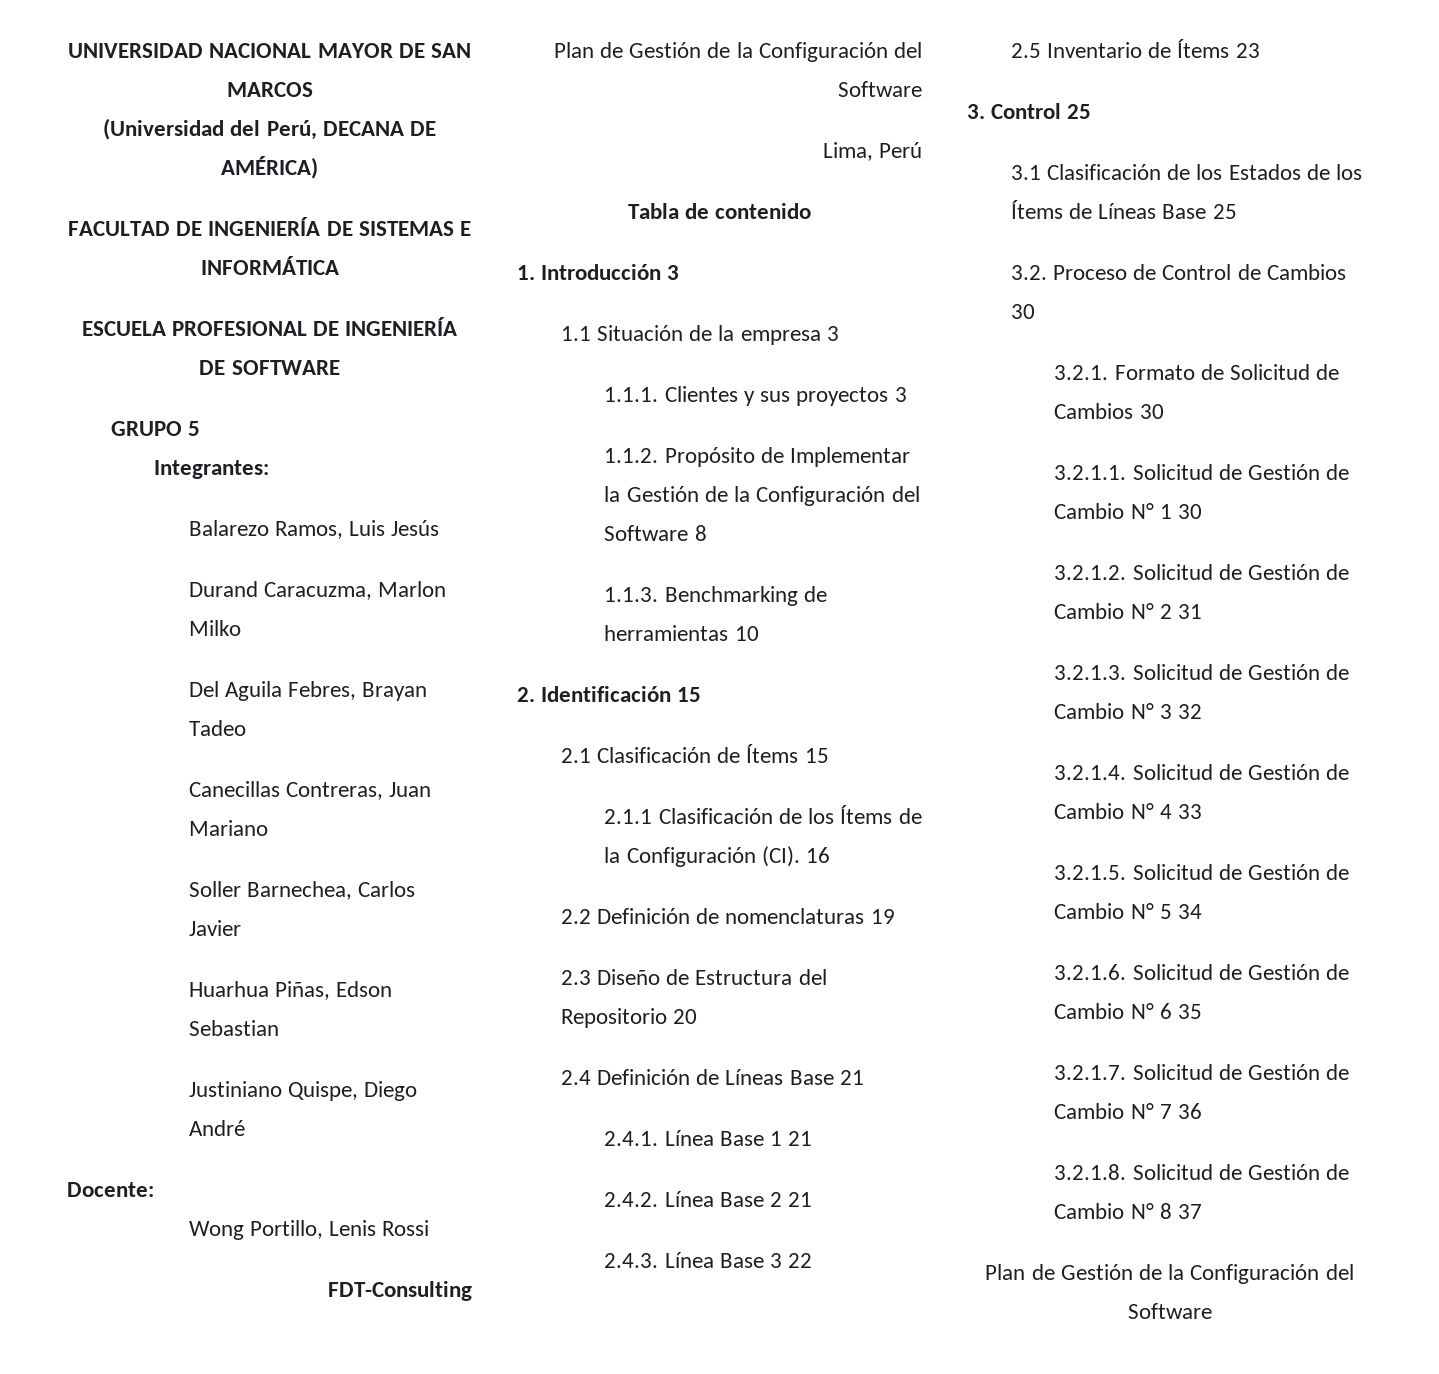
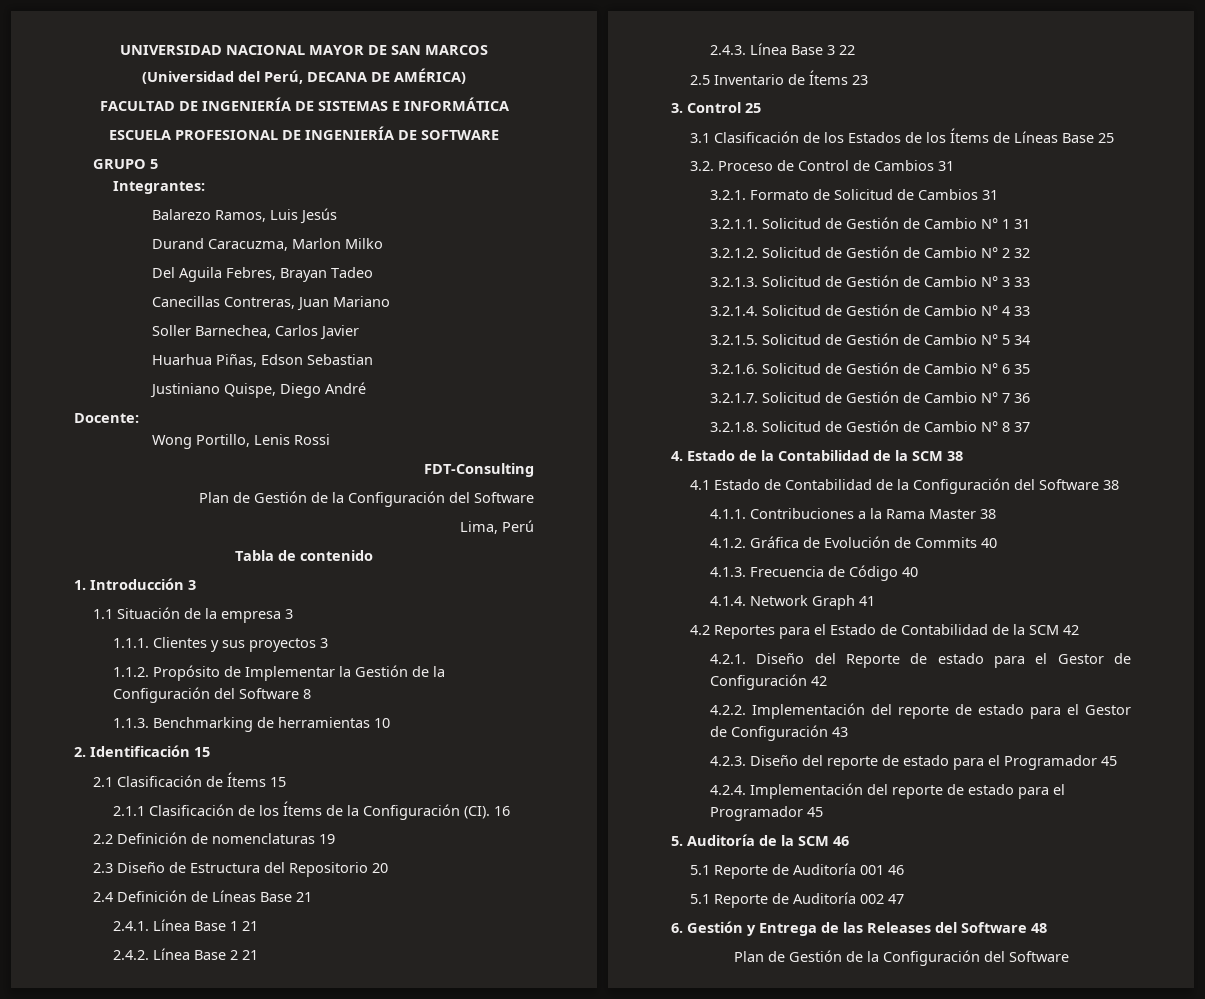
[1010,304,1035,319] 30 -> [938,161,955,171] 31
[1139,404,1164,419] 30 -> [981,190,998,200] 31
[1178,504,1203,519] 30 -> [1013,219,1030,229] 31
[1178,604,1203,619] 31 -> [1013,248,1030,258] 32
[1178,704,1203,719] 32 -> [1013,277,1030,287] 33
(1203, 1211) none -> [671,450,963,461] [690,478,1120,494] [709,508,996,519] [709,536,997,548] [709,565,918,581] [709,595,875,610] [690,624,1080,639] [709,653,1131,668] [709,674,827,690] [709,703,1131,719] [709,725,848,741] [709,755,1117,770] [709,783,1065,799] [709,806,823,821] [671,834,849,846] [690,863,905,879] [690,892,905,908] [671,921,1047,936] // 4. Estado de la Contabilidad de la SCM 38 // 4.1 Estado de Contabilidad de la Configuración del Software 38 // 4.1.1. Contribuciones a la Rama Master 38 // 4.1.2. Gráfica de Evolución de Commits 40 // 4.1.3. Frecuencia de Código 40 // 4.1.4. Network Graph 41 // 4.2 Reportes para el Estado de Contabilidad de la SCM 42 // 4.2.1. Diseño del Reporte de estado para el Gestor de Configuración 42 // 4.2.2. Implementación del reporte de estado para el Gestor de Configuración 43 // 4.2.3. Diseño del reporte de estado para el Programador 45 // 4.2.4. Implementación del reporte de estado para el Programador 45 // 5. Auditoría de la SCM 46 // 5.1 Reporte de Auditoría 001 46 // 5.1 Reporte de Auditoría 002 47 // 6. Gestión y Entrega de las Releases del Software 48

